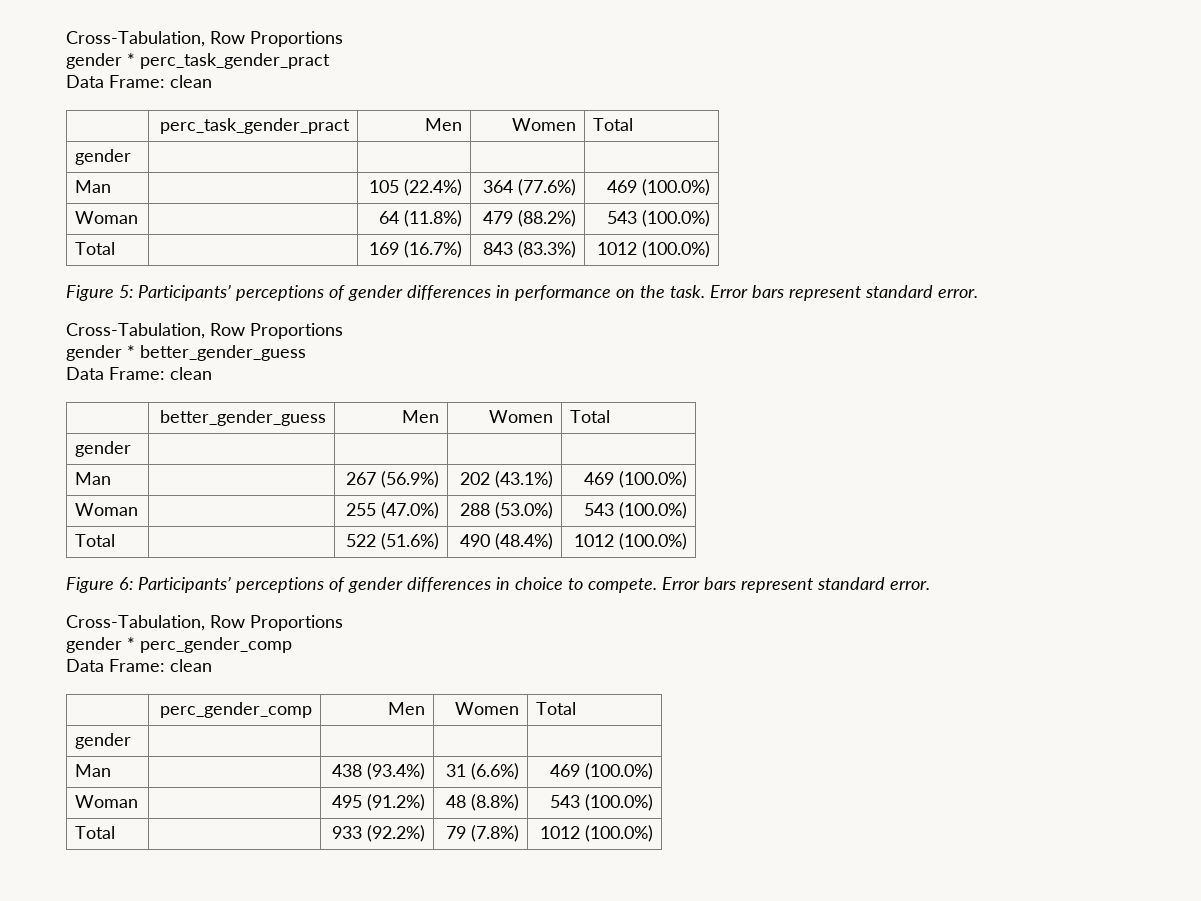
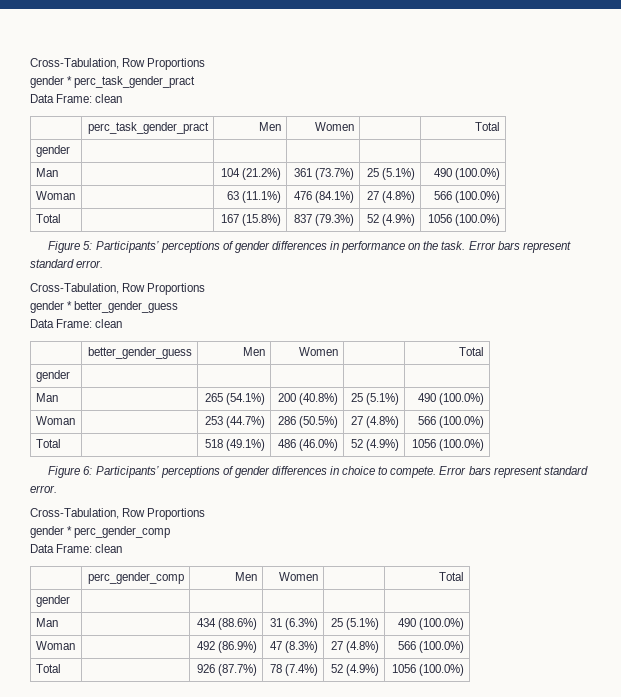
[593,118,634,131] [75,149,132,165] [75,180,112,193] [368,179,462,196] [482,179,576,196] [606,179,710,196] [75,211,139,224] [378,210,462,227] [482,210,576,227] [606,210,710,227] [75,242,116,255] [368,241,462,258] [482,241,576,258] [596,242,637,255] Total // gender | | | | // Man | | 105 (22.4%) | 364 (77.6%) | 469 (100.0%) // Woman | | 64 (11.8%) | 479 (88.2%) | 543 (100.0%) // Total | | 169 (16.7%) | 843 (83.3%) | 1012 -> [475,122,501,131] [35,145,70,157] [35,168,58,177] [221,168,282,180] [294,168,355,180] [367,168,416,180] [434,168,501,180] [35,191,75,200] [227,191,282,203] [294,191,355,203] [367,191,416,203] [434,191,501,203] [35,214,61,223] [221,214,282,226] [294,214,355,226] [367,214,416,226] [428,214,453,223] | Total // gender | | | | | // Man | | 104 (21.2%) | 361 (73.7%) | 25 (5.1%) | 490 (100.0%) // Woman | | 63 (11.1%) | 476 (84.1%) | 27 (4.8%) | 566 (100.0%) // Total | | 167 (15.8%) | 837 (79.3%) | 52 (4.9%) | 1056
[570,410,611,423] [75,441,132,457] [75,472,112,485] [345,471,439,488] [459,471,553,488] [583,471,687,488] [75,503,139,516] [345,502,439,519] [459,502,553,519] [583,502,687,519] [75,534,116,547] [345,533,439,550] [459,533,553,550] [573,534,614,547] Total // gender | | | | // Man | | 267 (56.9%) | 202 (43.1%) | 469 (100.0%) // Woman | | 255 (47.0%) | 288 (53.0%) | 543 (100.0%) // Total | | 522 (51.6%) | 490 (48.4%) | 1012 -> [459,347,485,356] [35,370,70,382] [35,393,58,402] [205,393,266,405] [278,393,339,405] [351,393,400,405] [418,393,485,405] [35,416,75,425] [205,416,266,428] [278,416,339,428] [351,416,400,428] [418,416,485,428] [35,439,61,448] [205,439,266,451] [278,439,339,451] [351,439,400,451] [412,439,437,448] | Total // gender | | | | | // Man | | 265 (54.1%) | 200 (40.8%) | 25 (5.1%) | 490 (100.0%) // Woman | | 253 (44.7%) | 286 (50.5%) | 27 (4.8%) | 566 (100.0%) // Total | | 518 (49.1%) | 486 (46.0%) | 52 (4.9%) | 1056
[536,702,577,715] [75,733,132,749] [75,764,112,777] [331,763,425,780] Total // gender | | | | // Man | | 438 (93.4%) -> [439,572,465,581] [35,595,70,607] [35,618,58,627] [197,618,258,630] | Total // gender | | | | | // Man | | 434 (88.6%)
[470,763,519,780] [549,763,653,780] [75,795,139,808] [331,794,425,811] [445,794,519,811] [549,794,653,811] [75,826,116,839] [331,825,425,842] [445,825,519,842] [539,826,580,839] (6.6%) | 469 (100.0%) // Woman | | 495 (91.2%) | 48 (8.8%) | 543 (100.0%) // Total | | 933 (92.2%) | 79 (7.8%) | 1012 -> [285,618,319,630] [331,618,380,630] [398,618,465,630] [35,641,75,650] [197,641,258,653] [270,641,319,653] [331,641,380,653] [398,641,465,653] [35,664,61,673] [197,664,258,676] [270,664,319,676] [331,664,380,676] [392,664,417,673] (6.3%) | 25 (5.1%) | 490 (100.0%) // Woman | | 492 (86.9%) | 47 (8.3%) | 27 (4.8%) | 566 (100.0%) // Total | | 926 (87.7%) | 78 (7.4%) | 52 (4.9%) | 1056

